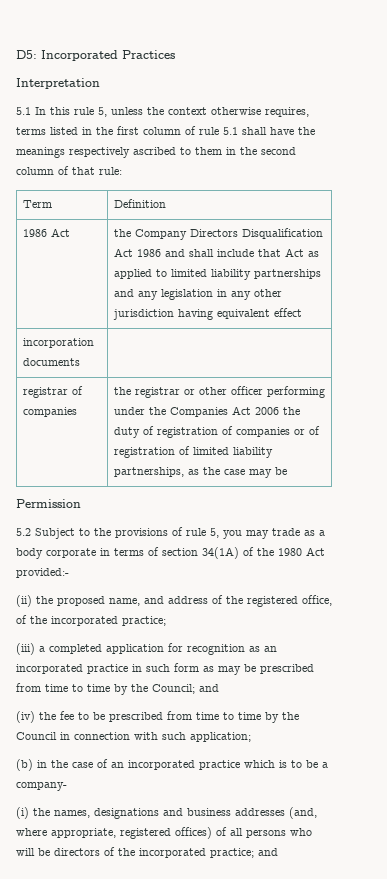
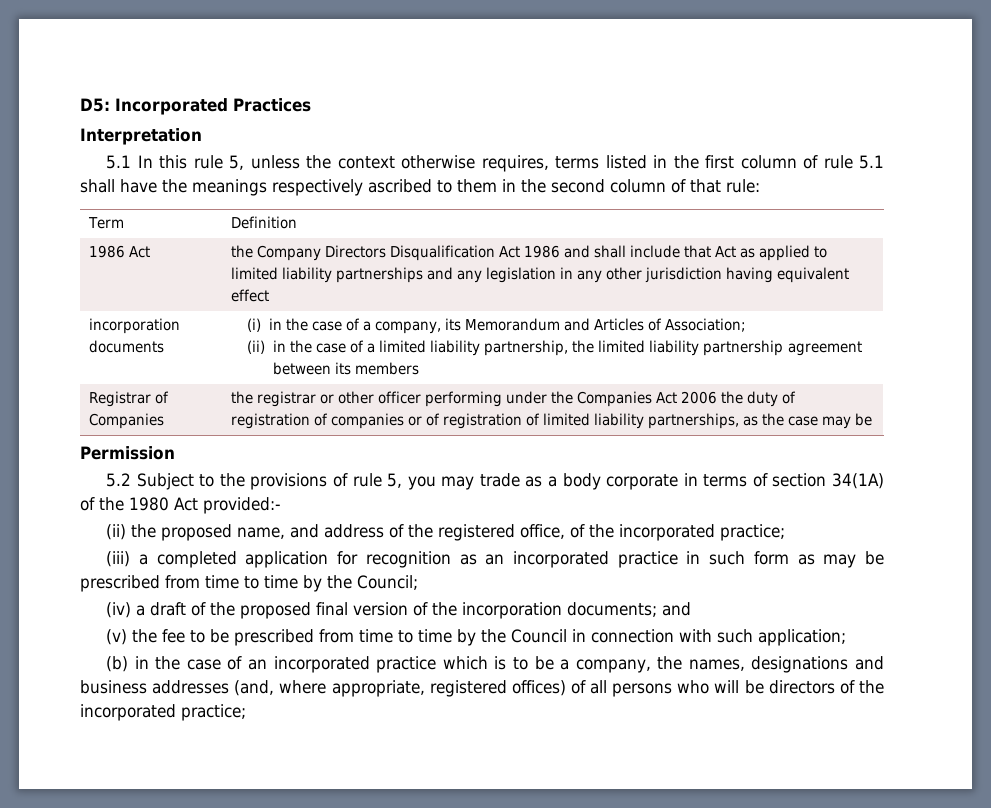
[22,386,83,398] [22,407,77,417] // registrar of companies -> [247,318,747,334] [247,340,862,356] [272,362,420,375] [88,391,169,407] [88,413,164,429] (i) in the case of a company, its Memorandum and Articles of Association; // (ii) in the case of a limited liability partnership, the limited liability partnership agreement between its members // Registrar of Companies
(195, 689) none -> [106,602,658,619] // (iv) a draft of the proposed final version of the incorporation documents;
[16,711,35,723] (iv) -> [106,629,128,645] (v)
[16,782,67,791] [16,807,29,819] company- // (i) -> [575,659,651,673] company,
[258,848,278,856] and -> (246, 712) none

